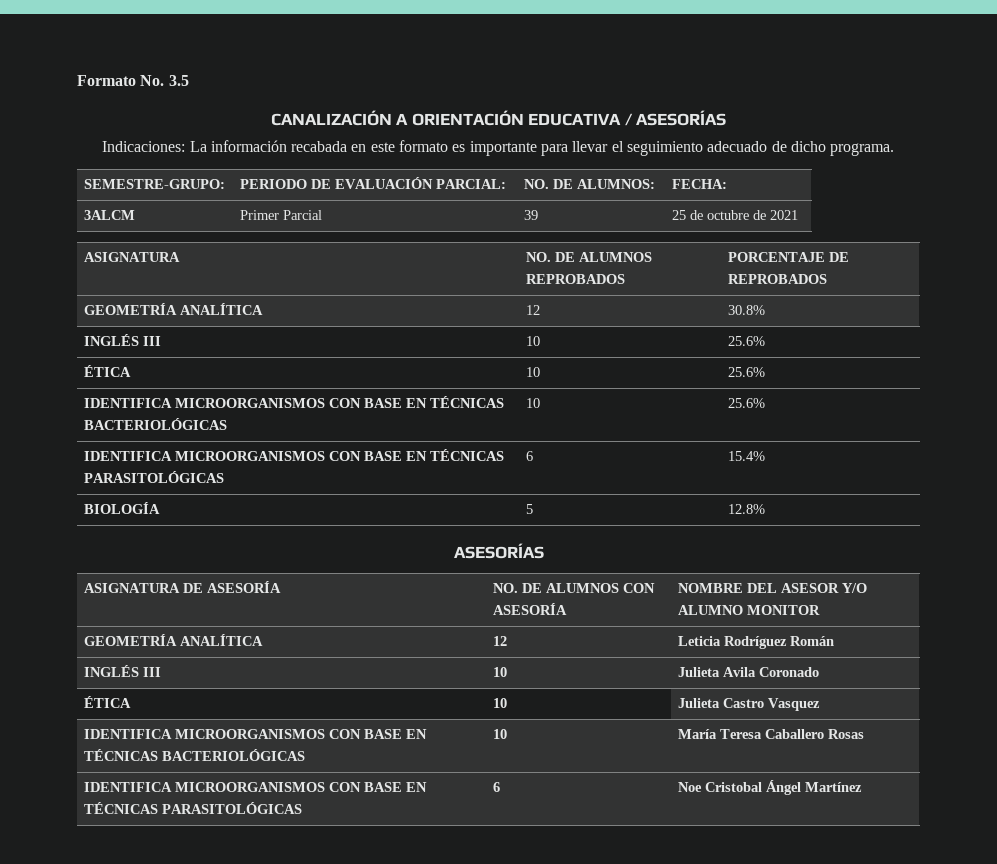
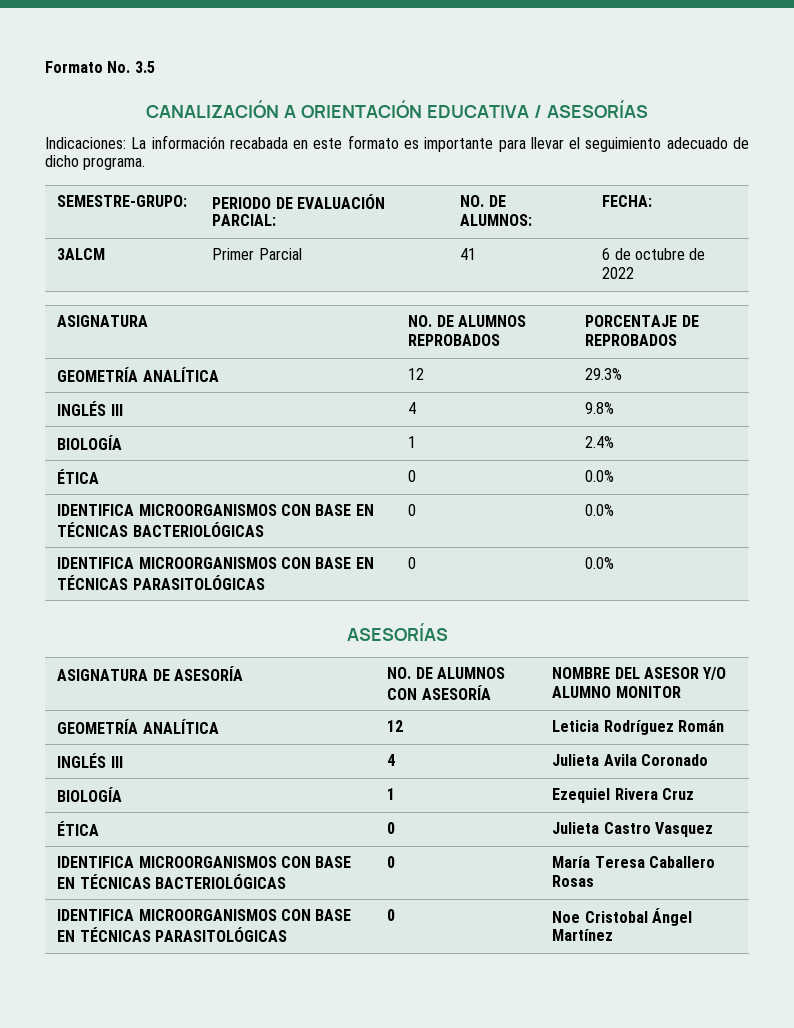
[524,210,539,220] [672,210,687,220] 39 | 25 -> [460,248,477,260] [602,248,611,260] 41 | 6
[770,210,799,220] 2021 -> [602,267,635,279] 2022
[728,305,766,315] [84,334,162,346] [526,336,541,346] [728,336,766,346] [84,365,132,377] [526,367,541,377] [728,367,766,377] [84,396,505,408] [84,418,228,430] [526,398,541,408] [728,398,766,408] [84,449,505,461] [84,471,225,483] [526,451,534,461] [728,451,766,461] [84,502,161,514] [526,504,534,514] [728,504,766,514] 30.8% // INGLÉS III | 10 | 25.6% // ÉTICA | 10 | 25.6% // IDENTIFICA MICROORGANISMOS CON BASE EN TÉCNICAS BACTERIOLÓGICAS | 10 | 25.6% // IDENTIFICA MICROORGANISMOS CON BASE EN TÉCNICAS PARASITOLÓGICAS | 6 | 15.4% // BIOLOGÍA | 5 | 12.8% -> [585,368,623,380] [57,401,123,416] [408,402,417,414] [585,402,615,414] [57,435,123,450] [408,436,417,448] [585,436,615,448] [57,469,100,484] [408,470,417,482] [585,470,615,482] [57,504,374,516] [57,522,264,537] [408,504,417,516] [585,504,615,516] [57,557,374,569] [57,575,265,590] [408,557,417,569] [585,557,615,569] 29.3% // INGLÉS III | 4 | 9.8% // BIOLOGÍA | 1 | 2.4% // ÉTICA | 0 | 0.0% // IDENTIFICA MICROORGANISMOS CON BASE EN TÉCNICAS BACTERIOLÓGICAS | 0 | 0.0% // IDENTIFICA MICROORGANISMOS CON BASE EN TÉCNICAS PARASITOLÓGICAS | 0 | 0.0%
[493,667,508,677] 10 -> [387,754,396,766] 4
[84,696,132,708] [493,698,508,708] // ÉTICA | 10 -> [57,787,123,802] [387,788,396,800] [552,788,694,803] [57,821,100,836] [387,822,396,834] // BIOLOGÍA | 1 | Ezequiel Rivera Cruz // ÉTICA | 0
[493,729,508,739] 10 -> [387,856,396,868] 0
[493,782,501,792] 6 -> [387,909,396,921] 0

